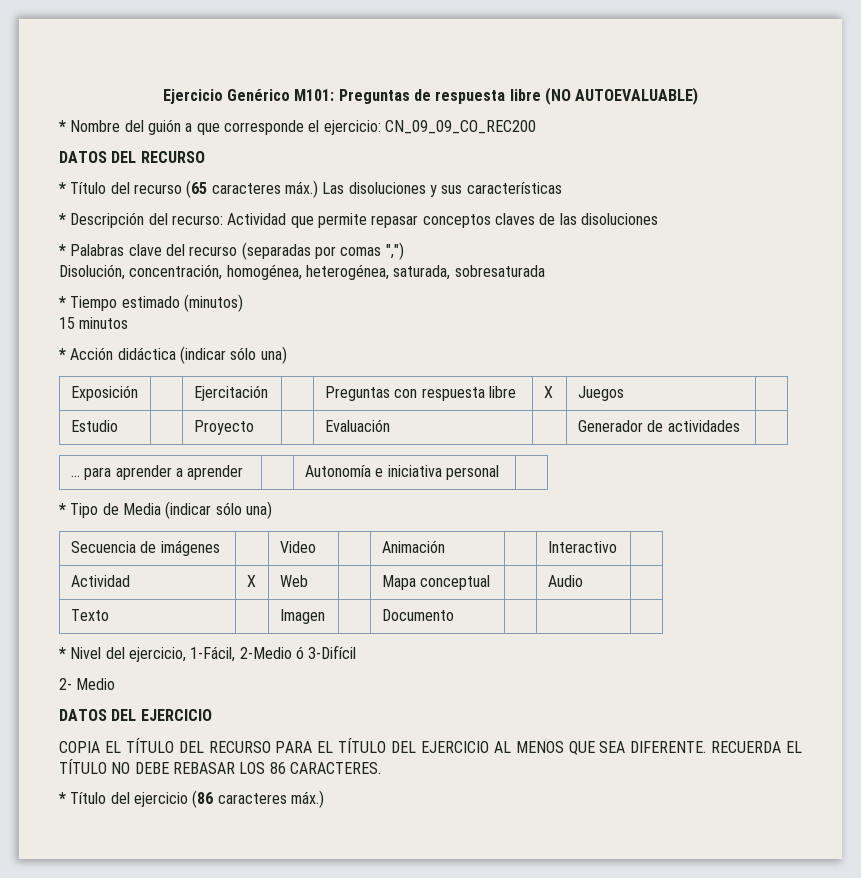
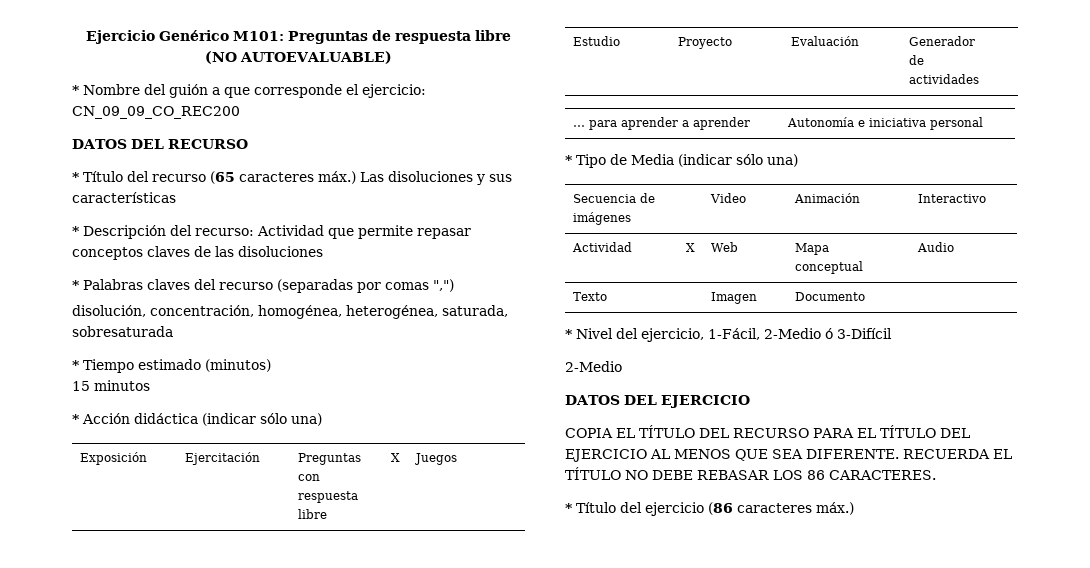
[128,244,162,256] clave -> [147,279,190,290] claves
[59,264,125,280] Disolución, -> [72,305,146,317] disolución,
[59,678,116,690] 2- Medio -> [565,361,622,372] 2-Medio

